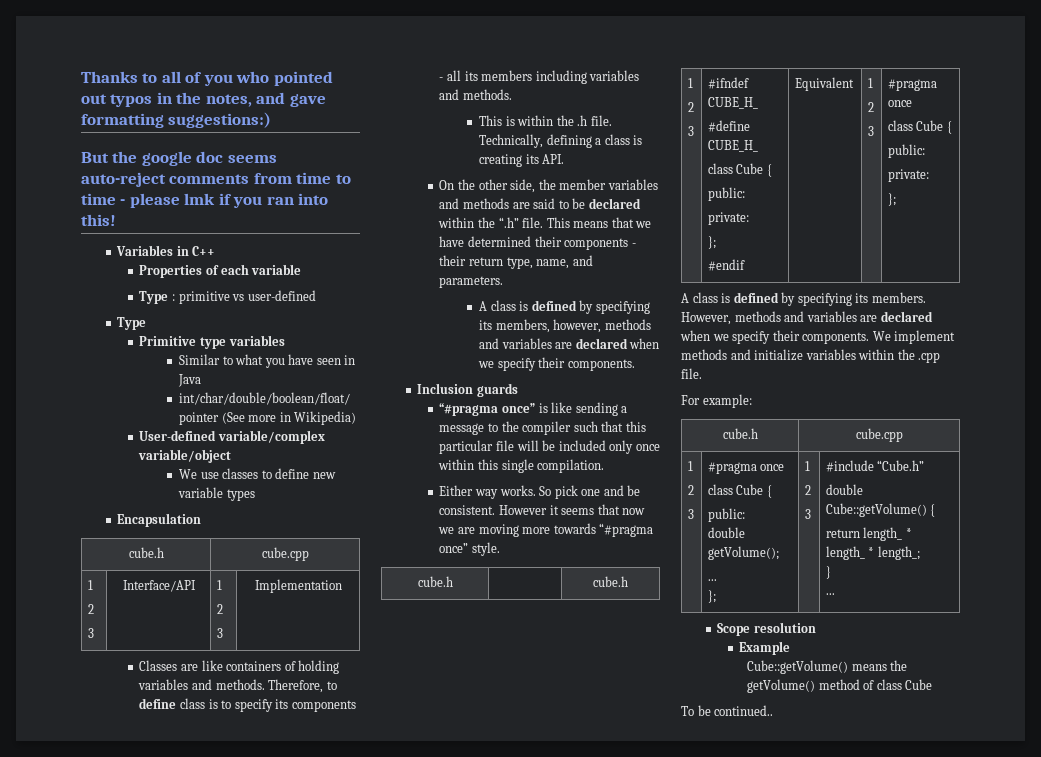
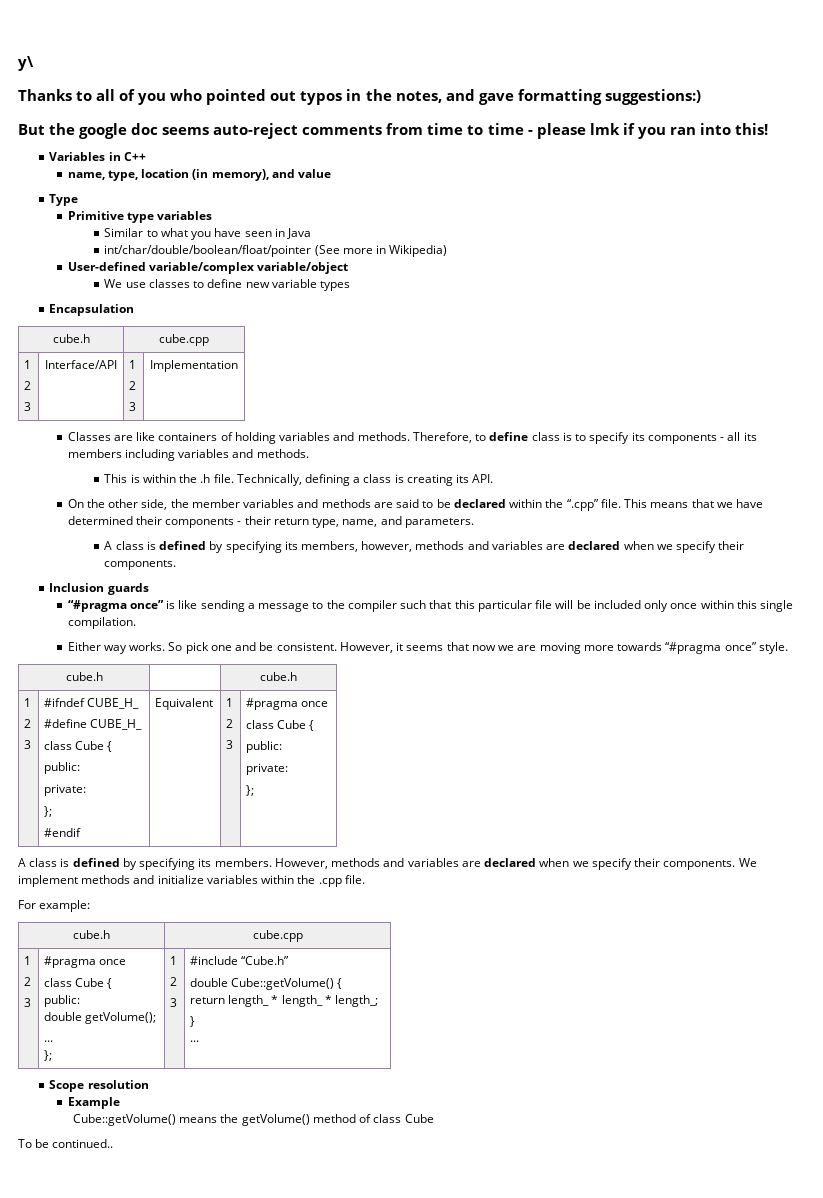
(81, 77) none -> [18,56,34,71] y\ //
[139,264,302,278] [139,290,316,304] Properties of each variable // Type : primitive vs user-defined -> [67,169,332,181] name, type, location (in memory), and value
[498,217,519,228] “.h” -> [566,499,599,511] “.cpp”
[498,505,547,515] However -> [339,642,393,653] However,

